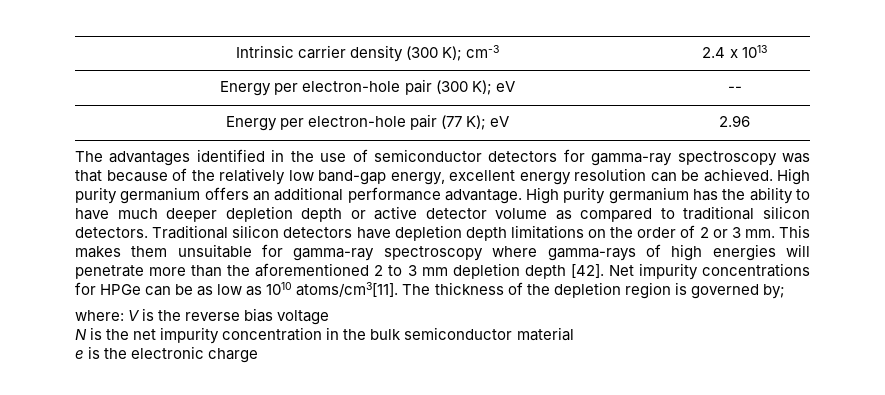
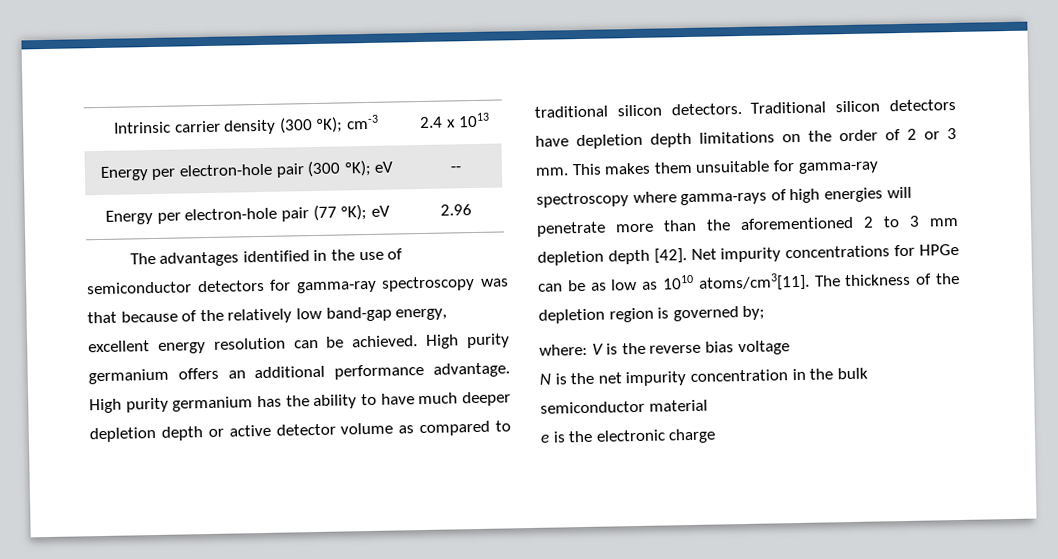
[442,46,463,61] K); -> [315,116,344,133] ºK);
[471,80,492,95] K); -> [343,159,372,177] ºK);
[466,115,487,130] K); -> [340,204,368,221] ºK);

